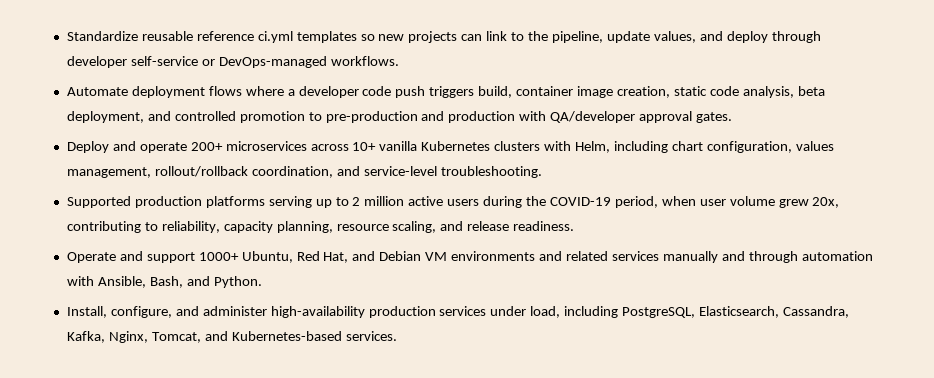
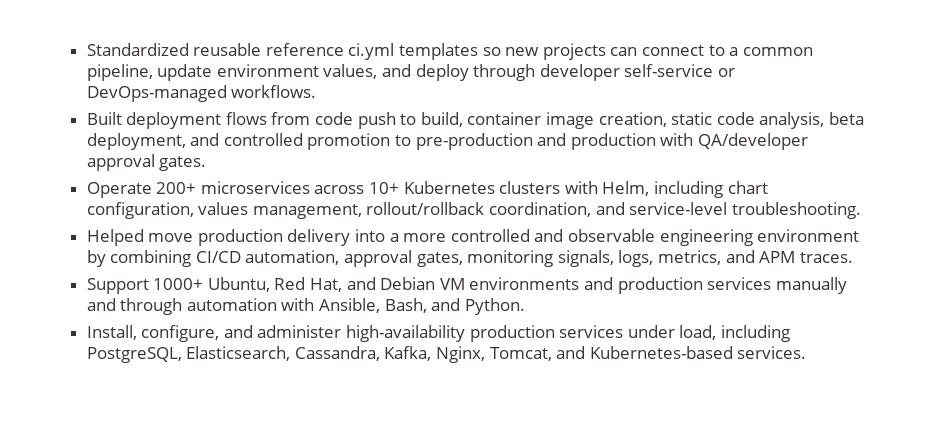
[66,31,138,41] Standardize -> [86,43,189,56] Standardized
[486,31,549,41] link to the -> [642,45,813,56] connect to a common
(650, 37) none -> [216,64,319,77] environment
[66,87,128,96] Automate -> [86,112,122,125] Built
[245,86,359,98] where a developer -> [271,112,311,125] from
[429,86,475,98] triggers -> [400,114,417,125] to
[66,141,187,153] Deploy and operate -> [86,182,152,198] Operate
[379,141,418,151] vanilla -> (400, 188) none
[66,196,840,208] [66,221,575,233] [66,251,195,263] Supported production platforms serving up to 2 million active users during the COVID-19 period, when user volume grew 20x, contributing to reliability, capacity planning, resource scaling, and release readiness. // Operate and support -> [86,229,860,246] [86,250,853,267] [86,278,149,294] Helped move production delivery into a more controlled and observable engineering environment by combining CI/CD automation, approval gates, monitoring signals, logs, metrics, and APM traces. // Support
[565,251,608,261] related -> [617,277,703,294] production

